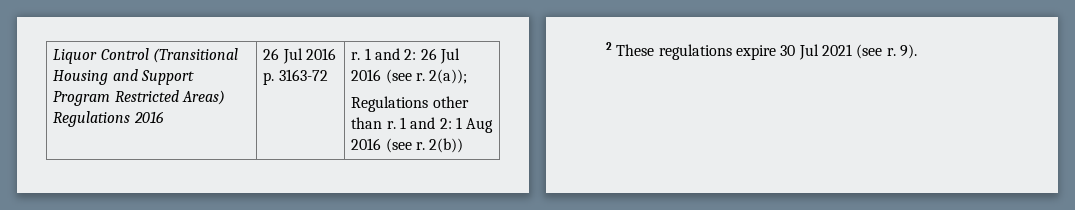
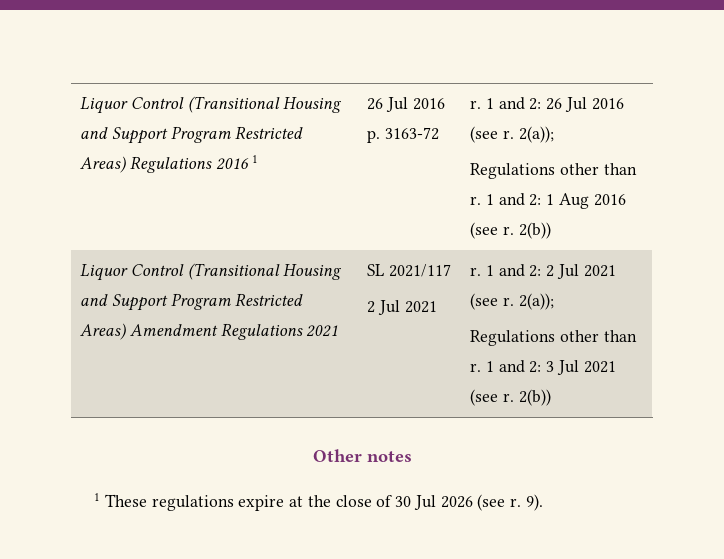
(164, 117) none -> [252,155,259,163] 1
[605,42,852,60] // 2 These regulations expire 30 Jul 2021 -> [80,263,343,281] [80,293,304,311] [80,323,339,340] [367,264,452,277] [367,300,437,315] [470,264,616,279] [470,293,554,310] [470,330,637,346] [470,360,616,375] [470,389,551,406] [312,449,412,462] [94,493,473,511] // Liquor Control (Transitional Housing and Support Program Restricted Areas) Amendment Regulations 2021 | SL 2021/117 // 2 Jul 2021 | r. 1 and 2: 2 Jul 2021 (see r. 2(a)); // Regulations other than r. 1 and 2: 3 Jul 2021 (see r. 2(b)) // Other notes // 1 These regulations expire at the close of 30 Jul 2026

